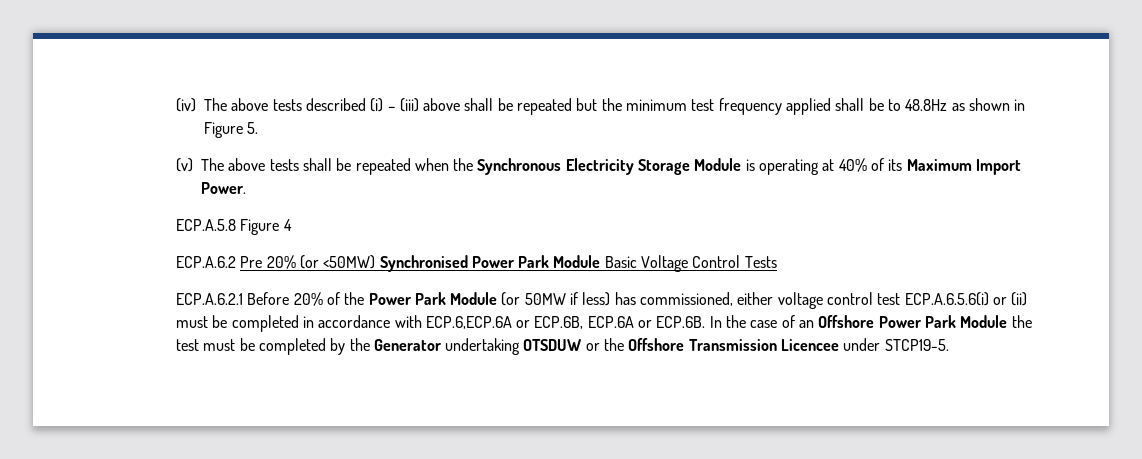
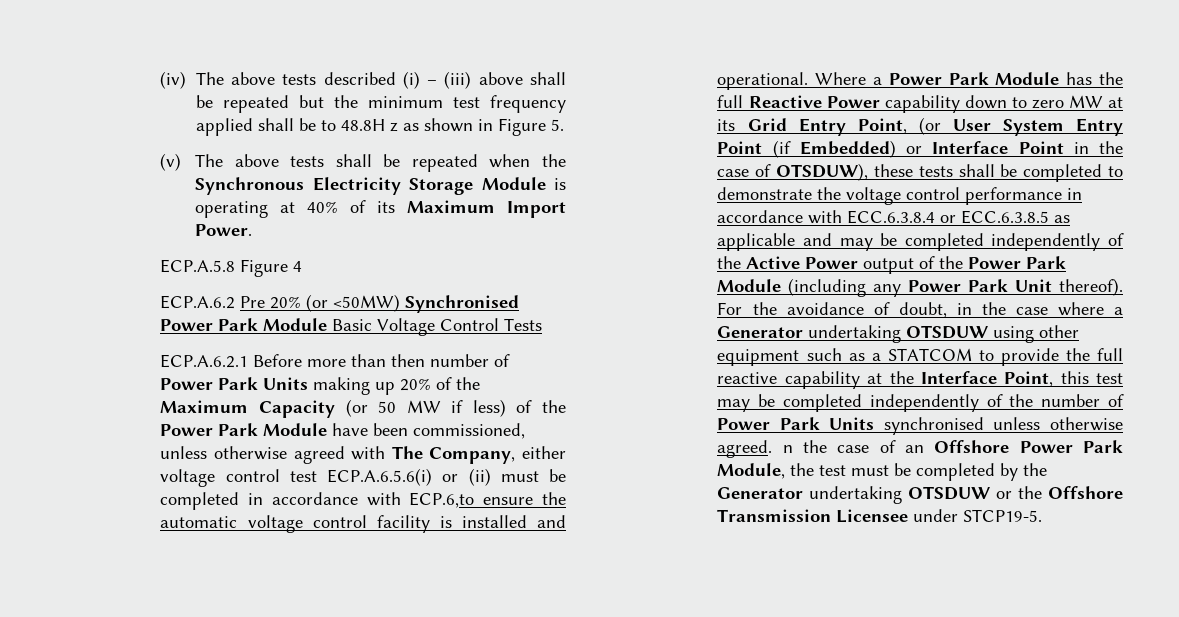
[905,99,948,111] 48.8Hz -> [340,119,398,132] 48.8H z
[293,292,734,306] 20% of the Power Park Module (or 50MW if less) has commissioned, -> [307,354,511,367] [160,377,481,395] [160,399,566,418] [160,423,526,439] [160,446,516,464] more than then number of Power Park Units making up 20% of the Maximum Capacity (or 50 MW if less) of the Power Park Module have been commissioned, unless otherwise agreed with The Company,
[425,316,722,329] ECP.6,ECP.6A or ECP.6B, ECP.6A or ECP.6B. In -> [409,492,566,508] [160,515,566,533] [717,72,1123,90] [717,95,1123,113] [717,117,1123,136] [717,140,1123,158] [717,163,1123,182] [717,187,1083,205] [717,210,1071,224] [717,233,1124,251] [717,256,1067,274] [717,278,1123,297] [717,302,1123,318] [717,325,1080,343] [717,348,1123,366] [717,371,1123,389] [717,394,1124,412] [717,417,1123,435] [717,440,793,458] ECP.6,to ensure the automatic voltage control facility is installed and operational. Where a Power Park Module has the full Reactive Power capability down to zero MW at its Grid Entry Point, (or User System Entry Point (if Embedded) or Interface Point in the case of OTSDUW), these tests shall be completed to demonstrate the voltage control performance in accordance with ECC.6.3.8.4 or ECC.6.3.8.5 as applicable and may be completed independently of the Active Power output of the Power Park Module (including any Power Park Unit thereof). For the avoidance of doubt, in the case where a Generator undertaking OTSDUW using other equipment such as a STATCOM to provide the full reactive capability at the Interface Point, this test may be completed independently of the number of Power Park Units synchronised unless otherwise agreed. n
[960,315,1008,328] Module -> [717,463,786,479] Module,
[781,339,840,351] Licencee -> [836,509,909,523] Licensee

